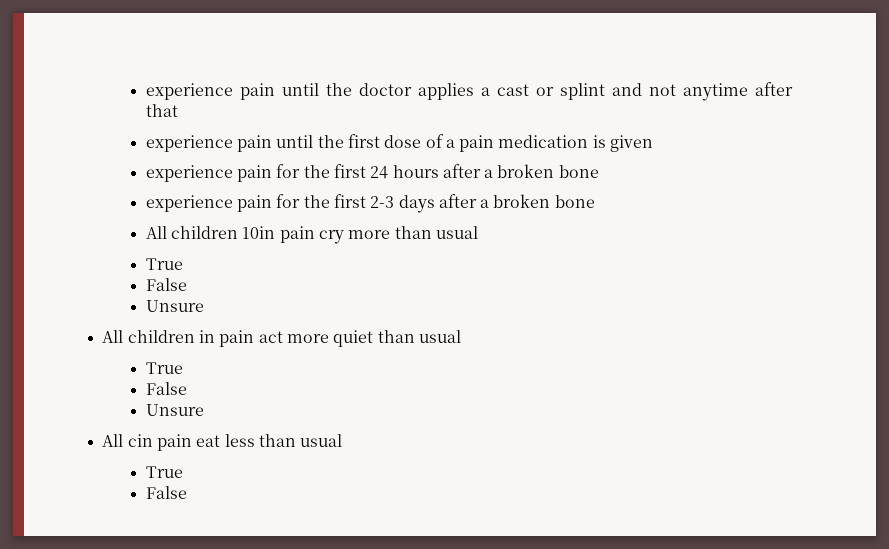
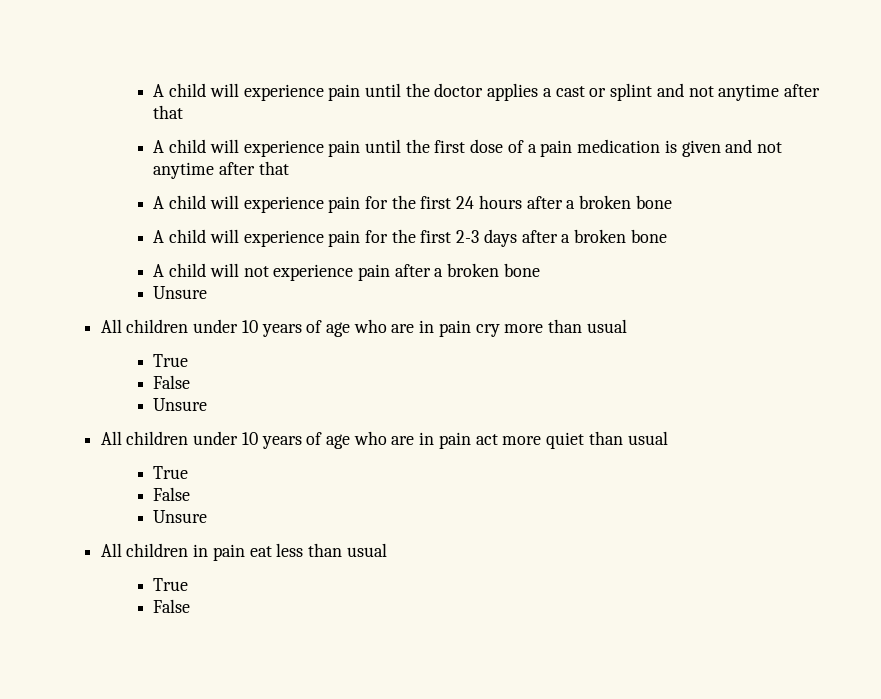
(145, 91) none -> [153,83,239,97] A child will
(178, 110) none -> [153,139,239,153] A child will
(654, 143) // -> [725,139,782,153] [153,161,289,179] [153,195,239,209] and not anytime after that // A child will
(599, 171) none -> [153,229,239,243] A child will
[145,226,276,239] All children 10in -> [153,263,540,281] [153,286,208,299] [100,319,435,337] A child will not experience pain after a broken bone // Unsure // All children under 10 years of age who are in
(195, 336) none -> [193,431,415,449] under 10 years of age who are
[127,434,153,447] cin -> [126,543,209,557] children in

